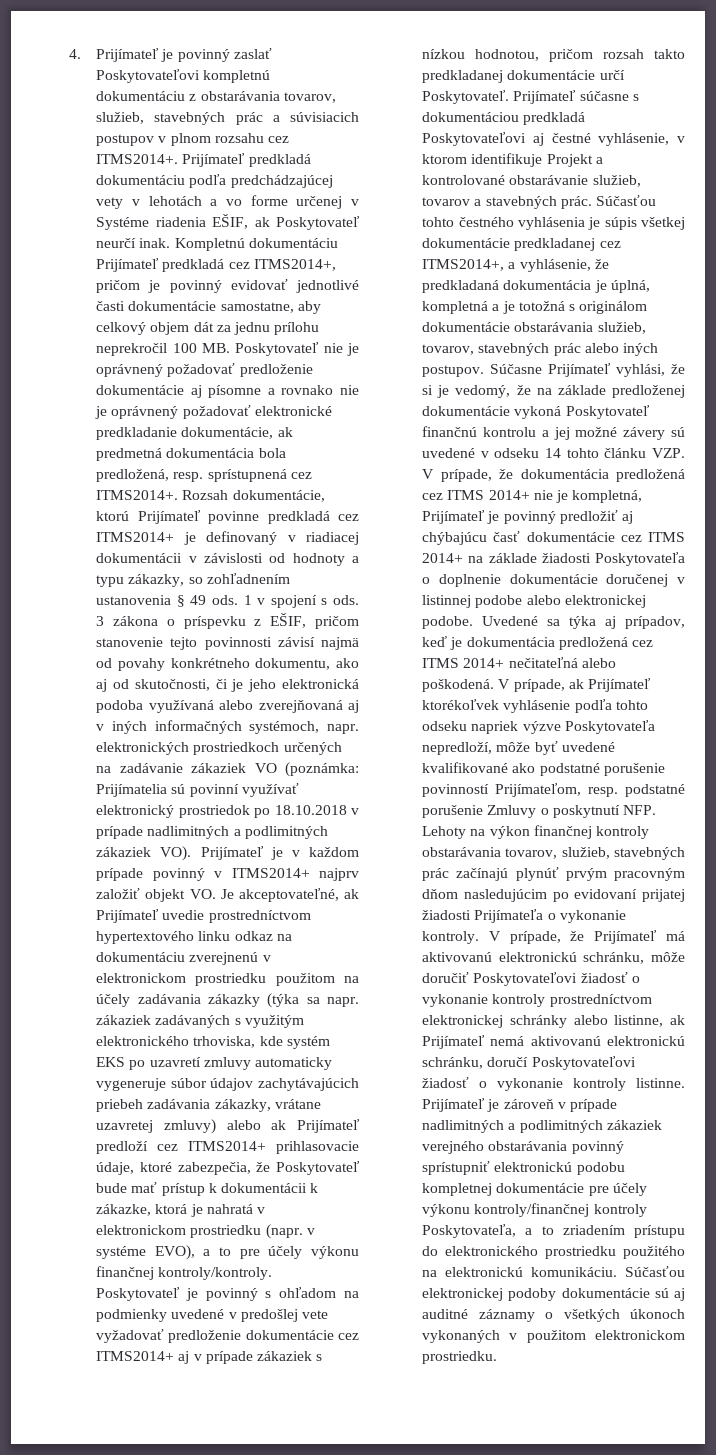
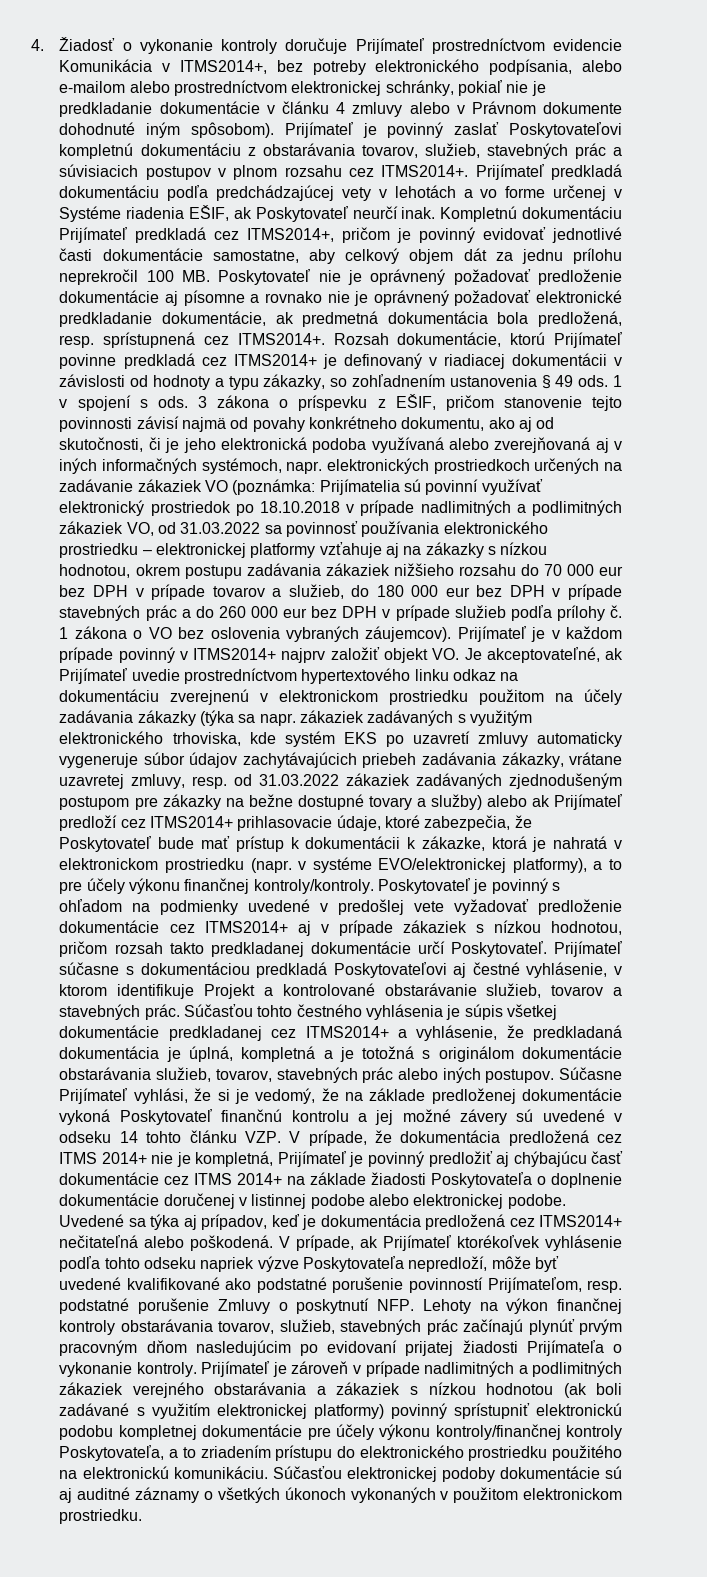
(81, 54) none -> [59,37,622,54] [59,59,622,75] [59,80,546,96] [59,101,623,117] [59,122,275,138] Žiadosť o vykonanie kontroly doručuje Prijímateľ prostredníctvom evidencie Komunikácia v ITMS2014+, bez potreby elektronického podpísania, alebo e-mailom alebo prostredníctvom elektronickej schránky, pokiaľ nie je predkladanie dokumentácie v článku 4 zmluvy alebo v Právnom dokumente dohodnuté iným spôsobom).
[160,846,192,861] VO). -> [126,521,548,537] [59,542,548,558] [59,563,623,579] [59,584,622,600] [59,605,622,621] [59,626,452,642] VO, od 31.03.2022 sa povinnosť používania elektronického prostriedku – elektronickej platformy vzťahuje aj na zákazky s nízkou hodnotou, okrem postupu zadávania zákaziek nižšieho rozsahu do 70 000 eur bez DPH v prípade tovarov a služieb, do 180 000 eur bez DPH v prípade stavebných prác a do 260 000 eur bez DPH v prípade služieb podľa prílohy č. 1 zákona o VO bez oslovenia vybraných záujemcov).
[163,1119,216,1134] zmluvy) -> [131,773,622,789] [59,794,482,810] zmluvy, resp. od 31.03.2022 zákaziek zadávaných zjednodušeným postupom pre zákazky na bežne dostupné tovary a služby)
[154,1245,195,1260] EVO), -> [378,858,587,873] EVO/elektronickej platformy),
[422,259,505,271] ITMS2014+, -> [305,1026,389,1038] ITMS2014+
[422,658,505,668] ITMS 2014+ -> [539,1215,622,1227] ITMS2014+
[488,930,685,944] [422,952,685,964] [422,972,640,986] [422,994,652,1007] [422,1015,685,1028] [422,1035,685,1049] [422,1056,636,1070] [422,1077,685,1091] V prípade, že Prijímateľ má aktivovanú elektronickú schránku, môže doručiť Poskytovateľovi žiadosť o vykonanie kontroly prostredníctvom elektronickej schránky alebo listinne, ak Prijímateľ nemá aktivovanú elektronickú schránku, doručí Poskytovateľovi žiadosť o vykonanie kontroly listinne. -> (197, 1369) none
(568, 1146) none -> [316,1382,622,1398] [59,1403,384,1419] a zákaziek s nízkou hodnotou (ak boli zadávané s využitím elektronickej platformy)

